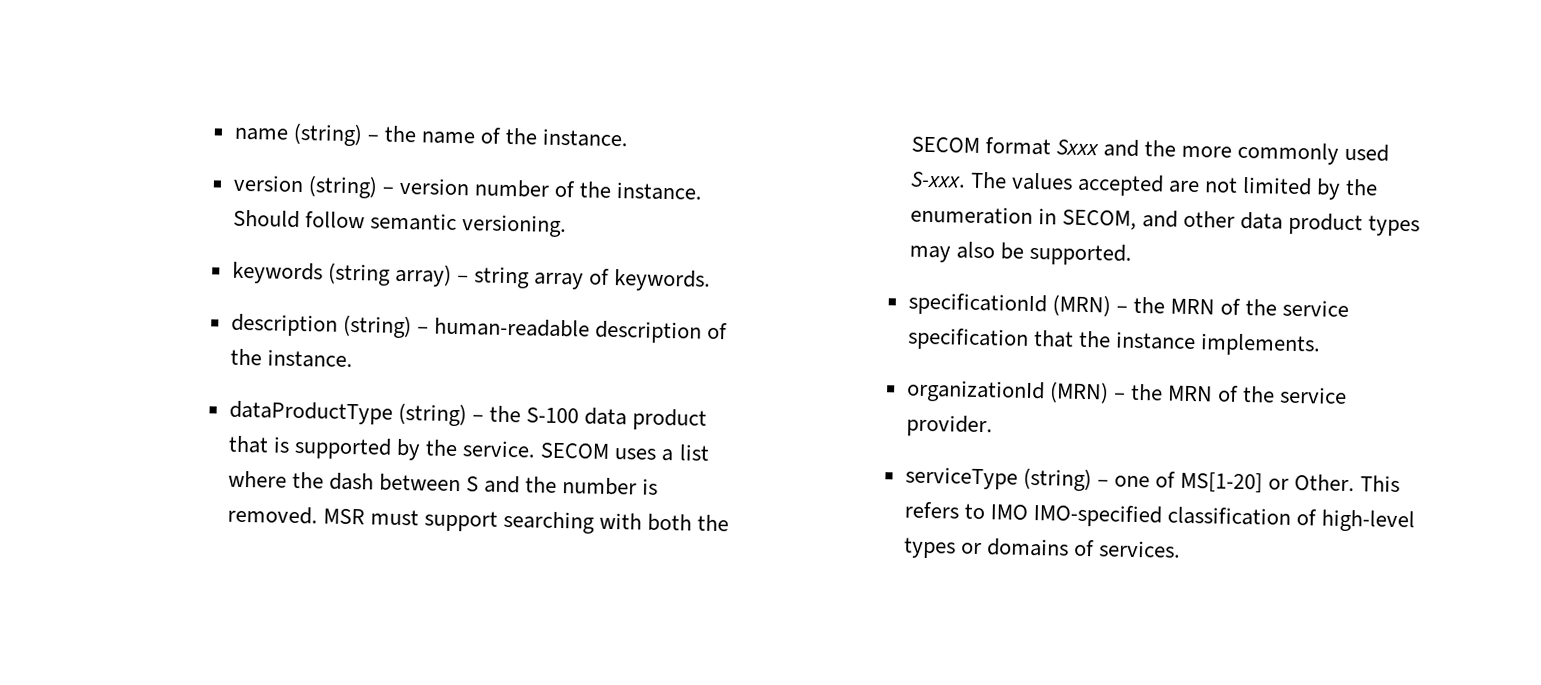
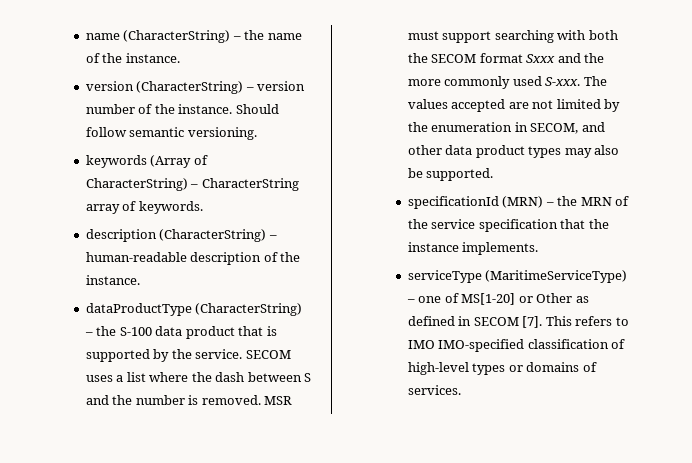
[233,122,363,147] name (string) -> [85,30,231,43] name (CharacterString)
[307,175,378,199] (string) -> [136,81,244,94] (CharacterString)
[327,262,531,289] (string array) – string -> [150,155,208,168] [85,178,299,191] (Array of CharacterString) – CharacterString
[342,314,412,339] (string) -> [159,229,267,242] (CharacterString)
[397,402,467,427] (string) -> [195,303,303,316] (CharacterString)
[905,379,1348,404] [905,414,993,438] // organizationId (MRN) – the MRN of the service provider. -> (539, 248) none
[1022,467,1092,492] (string) -> [485,270,628,283] (MaritimeServiceType)
[1294,473,1356,492] Other. -> [536,293,589,303] [407,316,543,328] Other as defined in SECOM [7].

